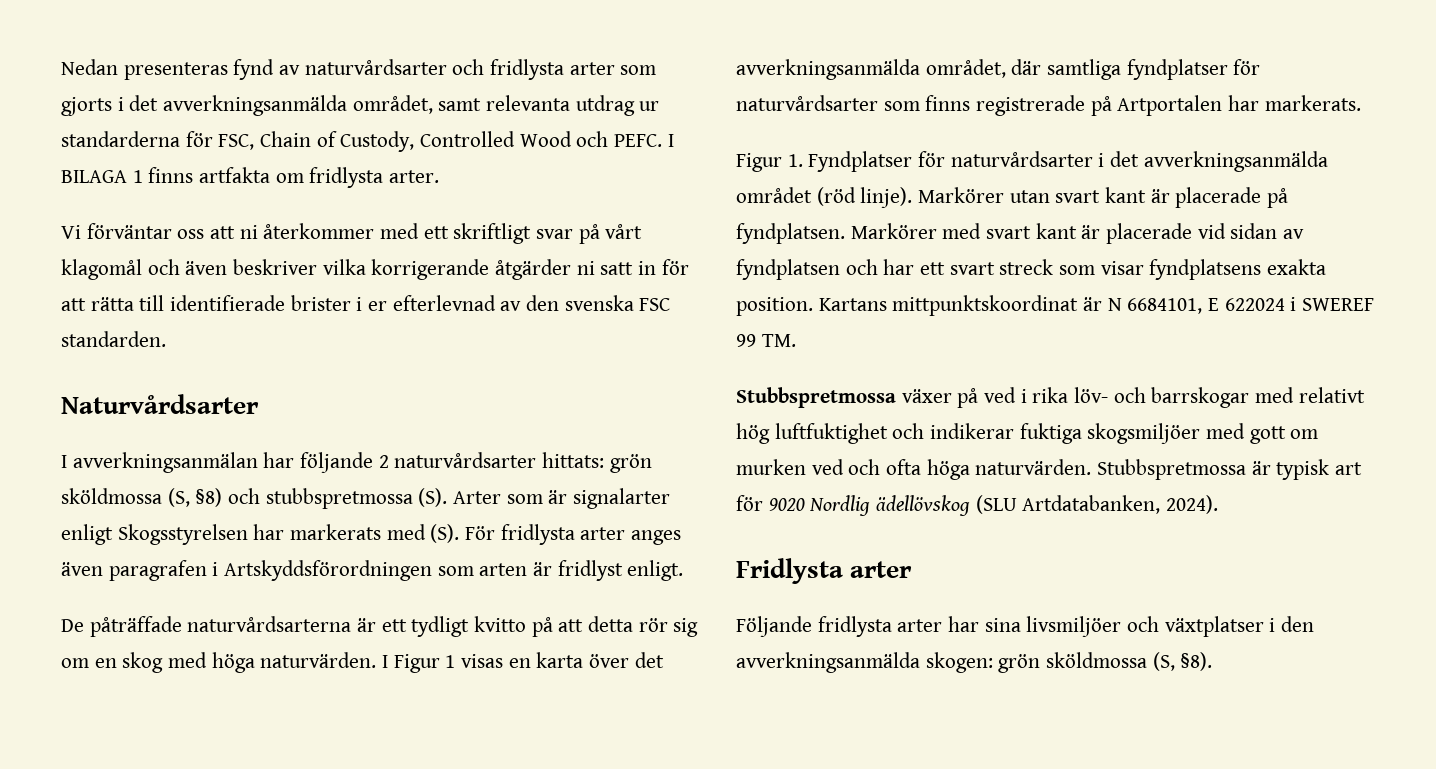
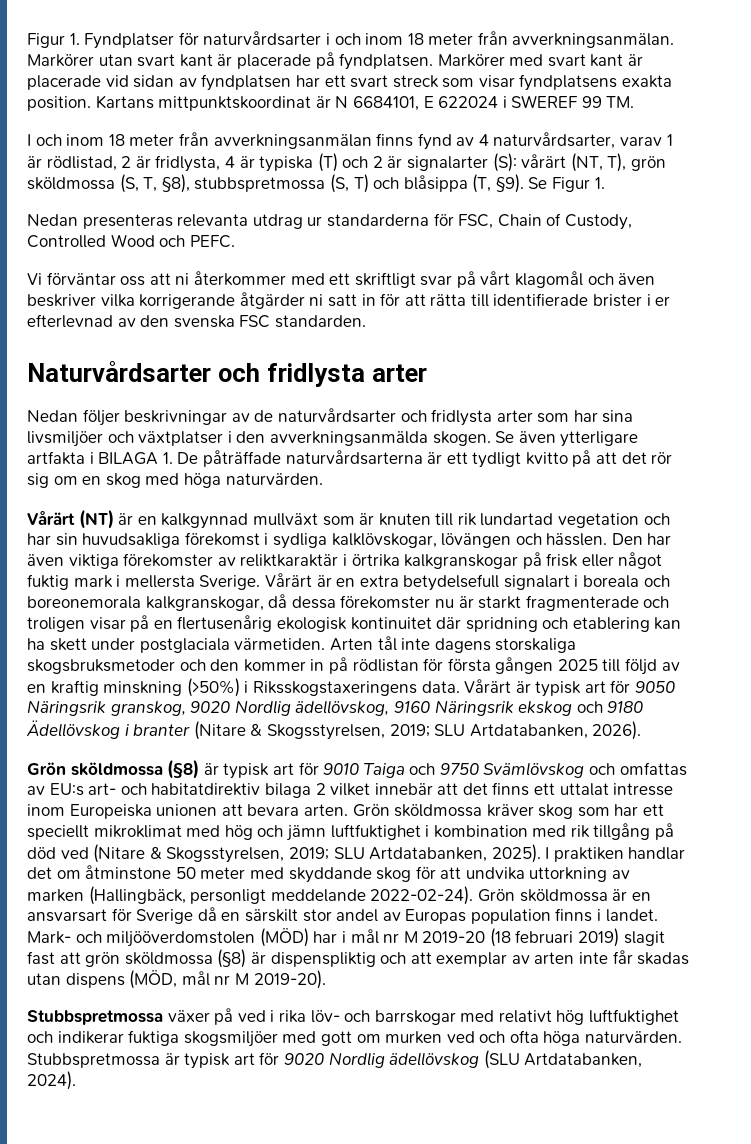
[61,59,657,80] [61,95,482,116] Nedan presenteras fynd av naturvårdsarter och fridlysta arter som gjorts i det avverkningsanmälda området, samt -> [27,31,675,49] [27,52,644,70] [27,74,673,91] [27,95,635,111] [27,132,673,150] [27,153,667,172] [27,174,605,193] [27,214,173,229] Figur 1. Fyndplatser för naturvårdsarter i och inom 18 meter från avverkningsanmälan. Markörer utan svart kant är placerade på fyndplatsen. Markörer med svart kant är placerade vid sidan av fyndplatsen har ett svart streck som visar fyndplatsens exakta position. Kartans mittpunktskoordinat är N 6684101, E 622024 i SWEREF 99 TM. // I och inom 18 meter från avverkningsanmälan finns fynd av 4 naturvårdsarter, varav 1 är rödlistad, 2 är fridlysta, 4 är typiska (T) och 2 är signalarter (S): vårärt (NT, T), grön sköldmossa (S, T, §8), stubbspretmossa (S, T) och blåsippa (T, §9). Se Figur 1. // Nedan presenteras
[667,134,674,147] [61,167,440,188] I BILAGA 1 finns artfakta om fridlysta arter. -> (235, 241) none
[61,452,652,473] [61,488,671,509] [61,524,682,545] [61,560,684,581] // I avverkningsanmälan har följande 2 naturvårdsarter hittats: grön sköldmossa (S, §8) och stubbspretmossa (S). Arter som är signalarter enligt Skogsstyrelsen har markerats med (S). För fridlysta arter anges även paragrafen i Artskyddsförordningen som arten är fridlyst enligt. // -> [217,363,427,387] [27,408,634,426] [27,431,639,447] [27,451,173,465] och fridlysta arter // Nedan följer beskrivningar av de naturvårdsarter och fridlysta arter som har sina livsmiljöer och växtplatser i den avverkningsanmälda skogen. Se även ytterligare artfakta i BILAGA 1.
[588,616,634,632] detta -> [621,452,647,464] det
[382,652,664,673] [736,59,1261,80] [736,95,1361,116] [736,151,1328,172] [736,187,1289,208] [736,223,1305,244] [736,259,1327,280] [736,295,1375,316] [736,334,796,347] I Figur 1 visas en karta över det avverkningsanmälda området, där samtliga fyndplatser för naturvårdsarter som finns registrerade på Artportalen har markerats. // Figur 1. Fyndplatser för naturvårdsarter i det avverkningsanmälda området (röd linje). Markörer utan svart kant är placerade på fyndplatsen. Markörer med svart kant är placerade vid sidan av fyndplatsen och har ett svart streck som visar fyndplatsens exakta position. Kartans mittpunktskoordinat är N 6684101, E 622024 i SWEREF 99 TM. -> [27,509,670,529] [27,532,672,549] [27,552,663,569] [27,573,670,591] [27,594,670,611] [27,615,682,632] [27,636,577,653] [27,657,680,675] [27,678,676,697] [27,700,644,716] [26,720,642,740] [27,759,687,779] [27,782,674,798] [27,804,665,819] [27,823,675,841] [27,844,686,863] [27,865,631,883] [27,886,651,905] [27,907,658,924] [27,928,665,947] [27,949,690,968] [27,970,326,989] // Vårärt (NT) är en kalkgynnad mullväxt som är knuten till rik lundartad vegetation och har sin huvudsakliga förekomst i sydliga kalklövskogar, lövängen och hässlen. Den har även viktiga förekomster av reliktkaraktär i örtrika kalkgranskogar på frisk eller något fuktig mark i mellersta Sverige. Vårärt är en extra betydelsefull signalart i boreala och boreonemorala kalkgranskogar, då dessa förekomster nu är starkt fragmenterade och troligen visar på en flertusenårig ekologisk kontinuitet där spridning och etablering kan ha skett under postglaciala värmetiden. Arten tål inte dagens storskaliga skogsbruksmetoder och den kommer in på rödlistan för första gången 2025 till följd av en kraftig minskning (>50%) i Riksskogstaxeringens data. Vårärt är typisk art för 9050 Näringsrik granskog, 9020 Nordlig ädellövskog, 9160 Näringsrik ekskog och 9180 Ädellövskog i branter (Nitare & Skogsstyrelsen, 2019; SLU Artdatabanken, 2026). // Grön sköldmossa (§8) är typisk art för 9010 Taiga och 9750 Svämlövskog och omfattas av EU:s art- och habitatdirektiv bilaga 2 vilket innebär att det finns ett uttalat intresse inom Europeiska unionen att bevara arten. Grön sköldmossa kräver skog som har ett speciellt mikroklimat med hög och jämn luftfuktighet i kombination med rik tillgång på död ved (Nitare & Skogsstyrelsen, 2019; SLU Artdatabanken, 2025). I praktiken handlar det om åtminstone 50 meter med skyddande skog för att undvika uttorkning av marken (Hallingbäck, personligt meddelande 2022-02-24). Grön sköldmossa är en ansvarsart för Sverige då en särskilt stor andel av Europas population finns i landet. Mark- och miljööverdomstolen (MÖD) har i mål nr M 2019-20 (18 februari 2019) slagit fast att grön sköldmossa (§8) är dispenspliktig och att exemplar av arten inte får skadas utan dispens (MÖD, mål nr M 2019-20).
[736,558,913,584] [736,616,1315,637] [736,652,1213,673] // Fridlysta arter // Följande fridlysta arter har sina livsmiljöer och växtplatser i den avverkningsanmälda skogen: grön sköldmossa (S, §8). -> (76, 1080) none

